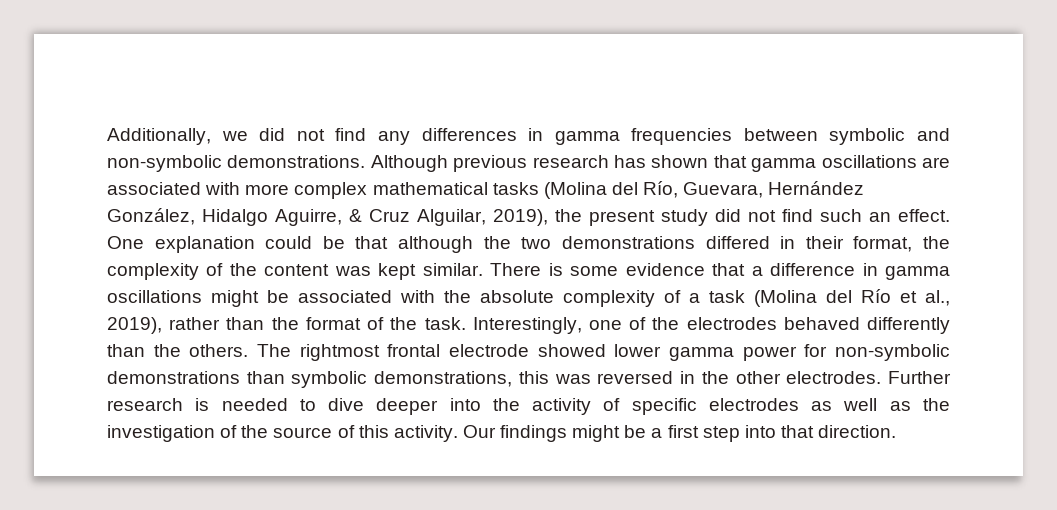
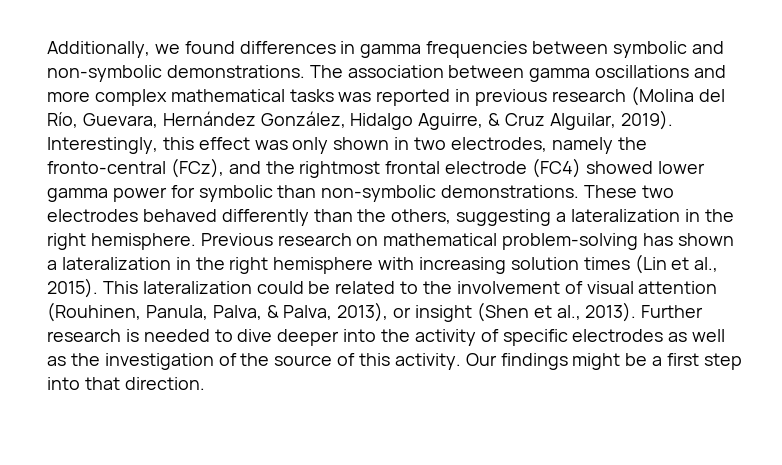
[259,128,410,145] did not find any -> [184,41,235,54] found
[370,155,950,172] [107,182,539,199] Although previous research has shown that gamma oscillations are associated with more complex mathematical tasks -> [309,65,727,82] [47,89,626,106] The association between gamma oscillations and more complex mathematical tasks was reported in previous research
[493,209,950,226] [107,236,951,253] [107,263,950,280] [107,289,950,307] [107,317,680,334] 2019), the present study did not find such an effect. One explanation could be that although the two demonstrations differed in their format, the complexity of the content was kept similar. There is some evidence that a difference in gamma oscillations might be associated with the absolute complexity of a task (Molina del Río et al., 2019), rather than the format of the task. Interestingly, one of the -> [620,110,673,130] [47,137,647,154] [47,158,705,178] [47,185,674,202] 2019). Interestingly, this effect was only shown in two electrodes, namely the fronto-central (FCz), and the rightmost frontal electrode (FC4) showed lower gamma power for symbolic than non-symbolic demonstrations. These two
[189,344,950,361] [107,371,882,388] others. The rightmost frontal electrode showed lower gamma power for non-symbolic demonstrations than symbolic demonstrations, this was reversed in the other electrodes. -> [391,209,734,226] [47,233,734,250] [47,254,719,274] [47,278,718,298] [47,302,637,322] others, suggesting a lateralization in the right hemisphere. Previous research on mathematical problem-solving has shown a lateralization in the right hemisphere with increasing solution times (Lin et al., 2015). This lateralization could be related to the involvement of visual attention (Rouhinen, Panula, Palva, & Palva, 2013), or insight (Shen et al., 2013).

